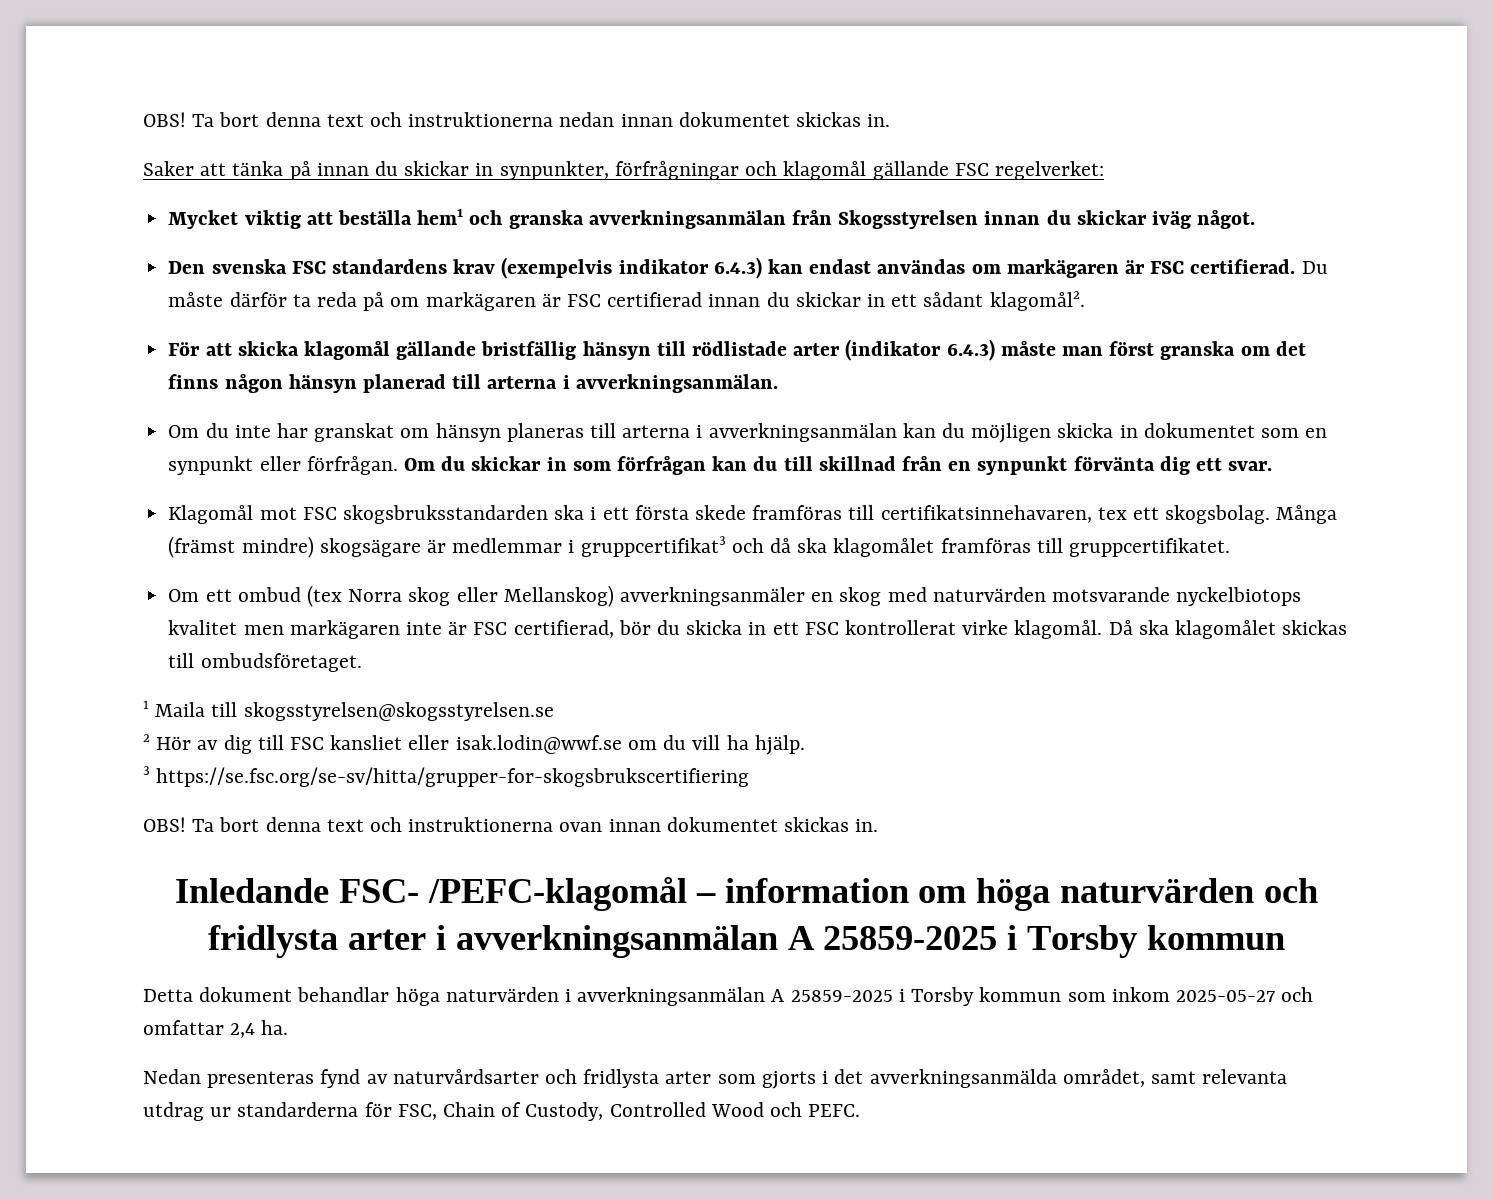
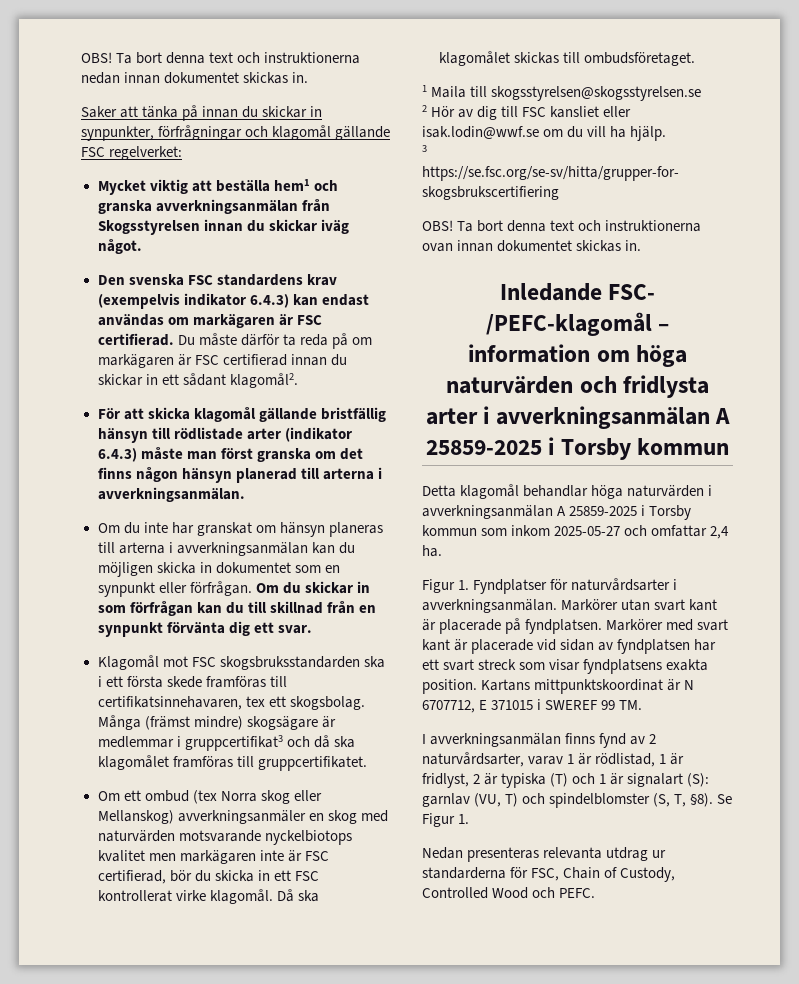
[199,987,293,1002] dokument -> [460,484,520,499] klagomål
[143,1069,1196,1089] Nedan presenteras fynd av naturvårdsarter och fridlysta arter som gjorts i det avverkningsanmälda området, samt -> [422,578,678,594] [422,599,718,613] [422,618,729,634] [422,639,717,654] [422,659,709,674] [422,679,695,694] [422,699,643,713] [422,733,657,748] [422,752,685,767] [422,773,710,788] [422,793,733,808] [422,813,470,827] [422,847,540,862] Figur 1. Fyndplatser för naturvårdsarter i avverkningsanmälan. Markörer utan svart kant är placerade på fyndplatsen. Markörer med svart kant är placerade vid sidan av fyndplatsen har ett svart streck som visar fyndplatsens exakta position. Kartans mittpunktskoordinat är N 6707712, E 371015 i SWEREF 99 TM. // I avverkningsanmälan finns fynd av 2 naturvårdsarter, varav 1 är rödlistad, 1 är fridlyst, 2 är typiska (T) och 1 är signalart (S): garnlav (VU, T) och spindelblomster (S, T, §8). Se Figur 1. // Nedan presenteras

